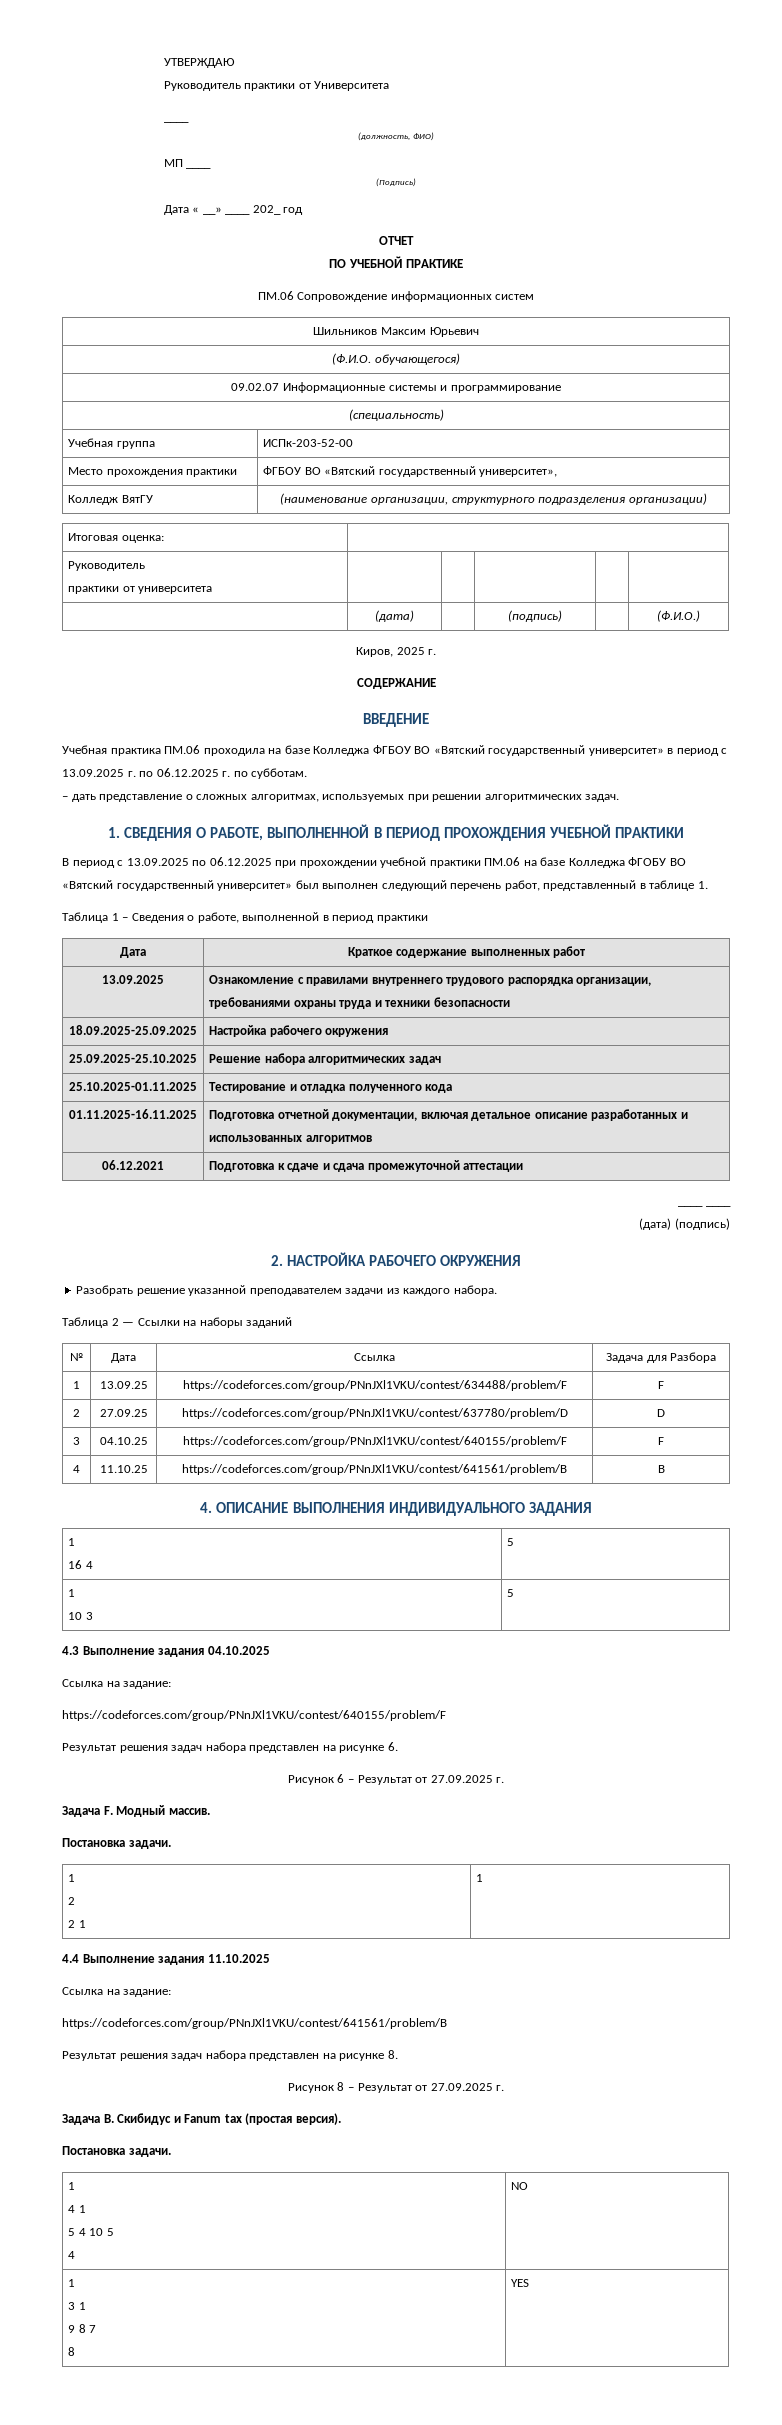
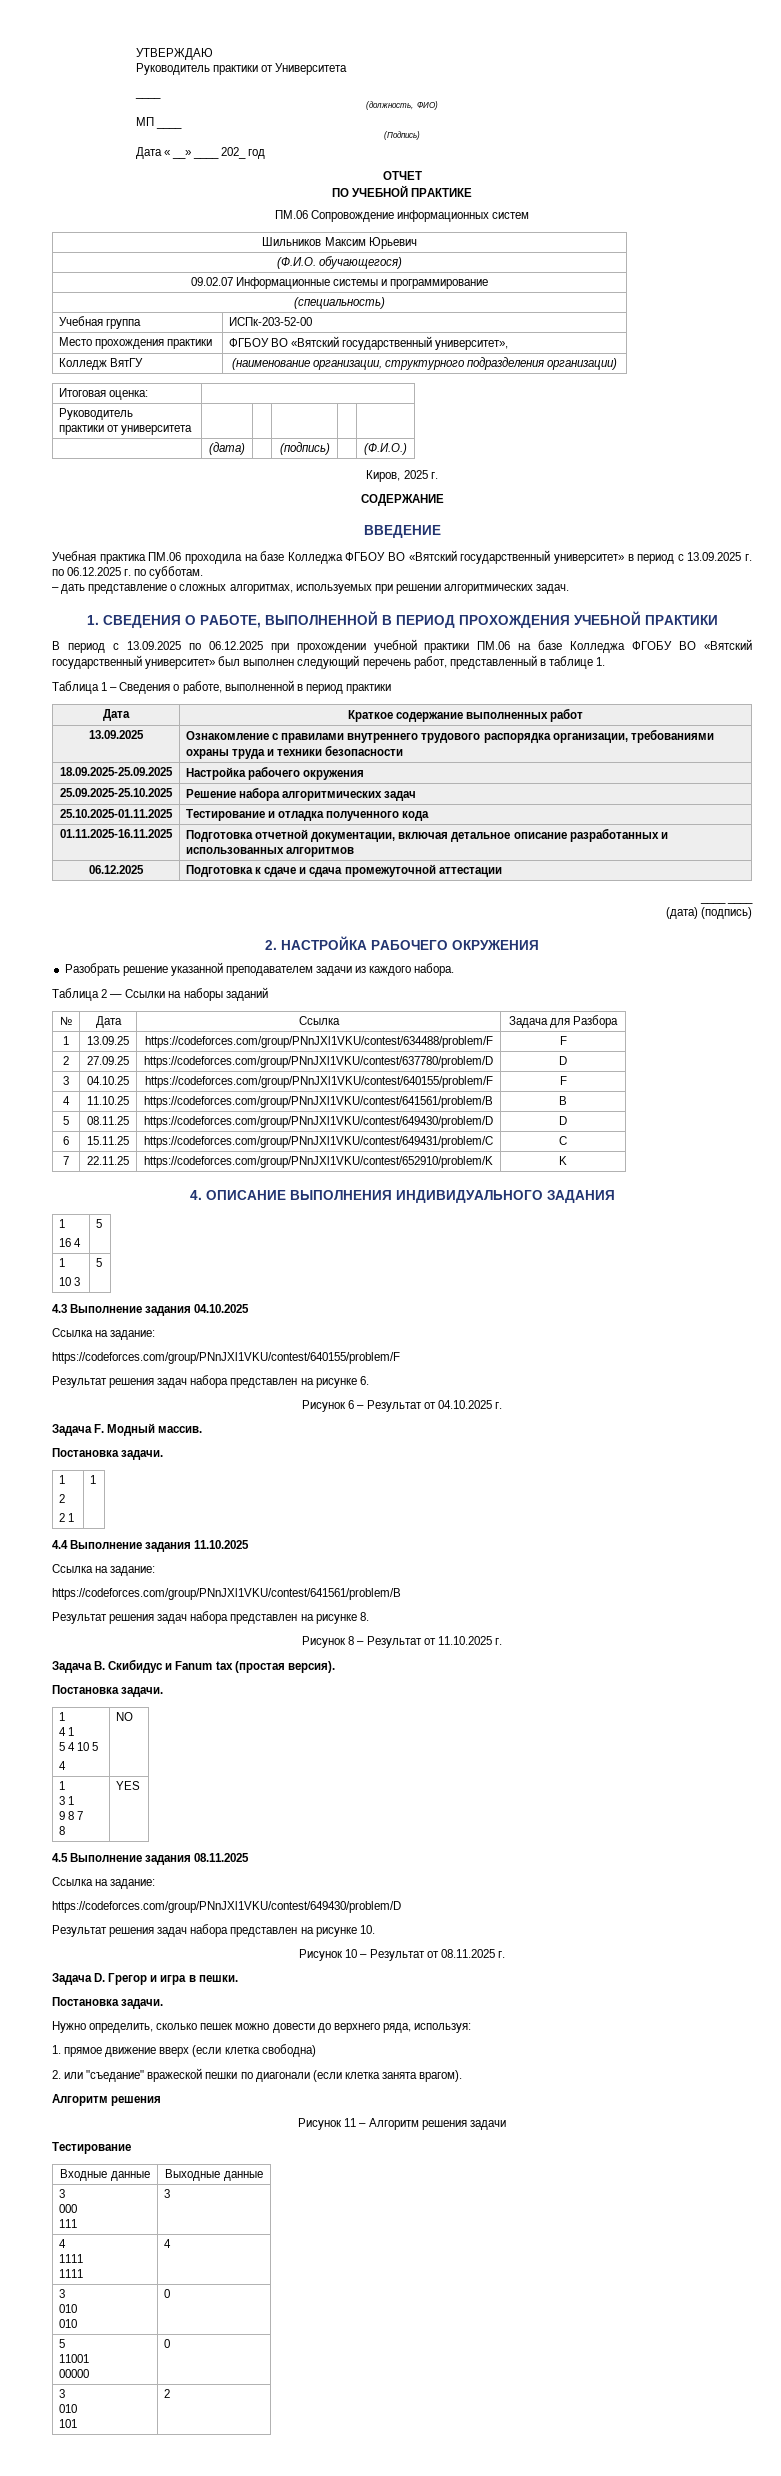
[102,1160,164,1170] 06.12.2021 -> [89,865,144,874] 06.12.2025
(665, 1469) none -> [63,1116,69,1125] [87,1116,129,1125] [144,1116,493,1128] [559,1116,567,1125] [63,1136,69,1145] [87,1136,129,1145] [144,1136,493,1148] [559,1136,567,1145] [63,1156,69,1165] [87,1156,129,1165] [144,1156,493,1168] [559,1156,567,1165] // 5 | 08.11.25 | https://codeforces.com/group/PNnJXl1VKU/contest/649430/problem/D | D // 6 | 15.11.25 | https://codeforces.com/group/PNnJXl1VKU/contest/649431/problem/C | C // 7 | 22.11.25 | https://codeforces.com/group/PNnJXl1VKU/contest/652910/problem/K | K
[430,1775,493,1783] 27.09.2025 -> [437,1400,492,1409] 04.10.2025
[430,2083,493,2091] 27.09.2025 -> [437,1636,492,1645] 11.10.2025
(530, 2283) none -> [52,1853,250,1865] [52,1877,156,1889] [52,1901,401,1913] [52,1924,375,1937] [299,1949,505,1961] [52,1973,238,1985] [52,1997,164,2009] [52,2021,471,2033] [52,2044,316,2057] [52,2068,463,2082] [52,2094,162,2106] [298,2118,506,2130] [52,2142,131,2154] [60,2169,150,2181] [165,2169,263,2181] [59,2189,66,2198] [59,2204,78,2213] [59,2219,78,2228] [164,2189,171,2198] [59,2239,67,2248] [59,2254,84,2263] [59,2269,84,2278] [164,2239,172,2248] [59,2289,66,2298] [59,2304,78,2313] [59,2319,78,2328] [164,2289,171,2298] [59,2339,66,2348] [59,2354,90,2363] [59,2369,90,2378] [164,2339,171,2348] [59,2389,66,2398] [59,2404,78,2413] [59,2419,78,2428] [164,2389,171,2398] // 4.5 Выполнение задания 08.11.2025 // Ссылка на задание: // https://codeforces.com/group/PNnJXl1VKU/contest/649430/problem/D // Результат решения задач набора представлен на рисунке 10. // Рисунок 10 – Результат от 08.11.2025 г. // Задача D. Грегор и игра в пешки. // Постановка задачи. // Нужно определить, сколько пешек можно довести до верхнего ряда, используя: // 1. прямое движение вверх (если клетка свободна) // 2. или "съедание" вражеской пешки по диагонали (если клетка занята врагом). // Алгоритм решения // Рисунок 11 – Алгоритм решения задачи // Тестирование // Входные данные | Выходные данные // 3 // 000 // 111 | 3 // 4 // 1111 // 1111 | 4 // 3 // 010 // 010 | 0 // 5 // 11001 // 00000 | 0 // 3 // 010 // 101 | 2

